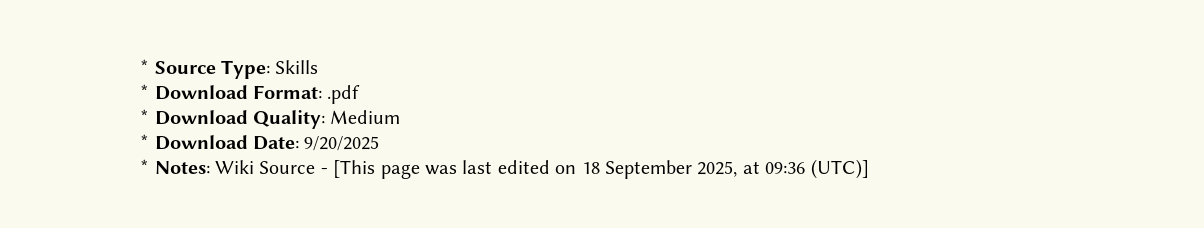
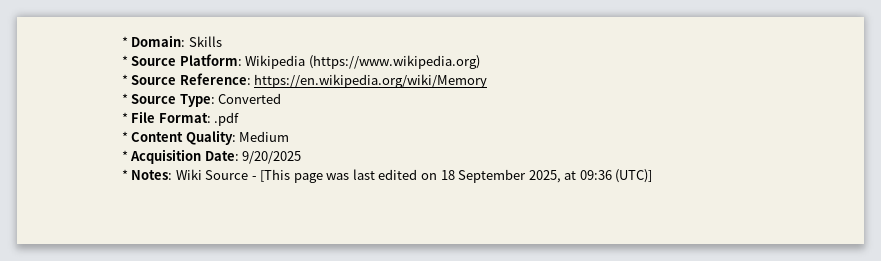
[140,59,150,74] * -> [121,35,222,47] [121,54,480,69] [121,73,488,88] [121,93,128,104] * Domain: Skills // * Source Platform: Wikipedia (https://www.wikipedia.org) // * Source Reference: https://en.wikipedia.org/wiki/Memory // *
[275,60,319,74] [140,84,248,100] Skills // * Download -> [218,93,282,104] [121,111,156,123] Converted // * File
[154,110,248,125] Download -> [131,132,184,142] Content
[154,135,248,150] Download -> [130,149,202,164] Acquisition

